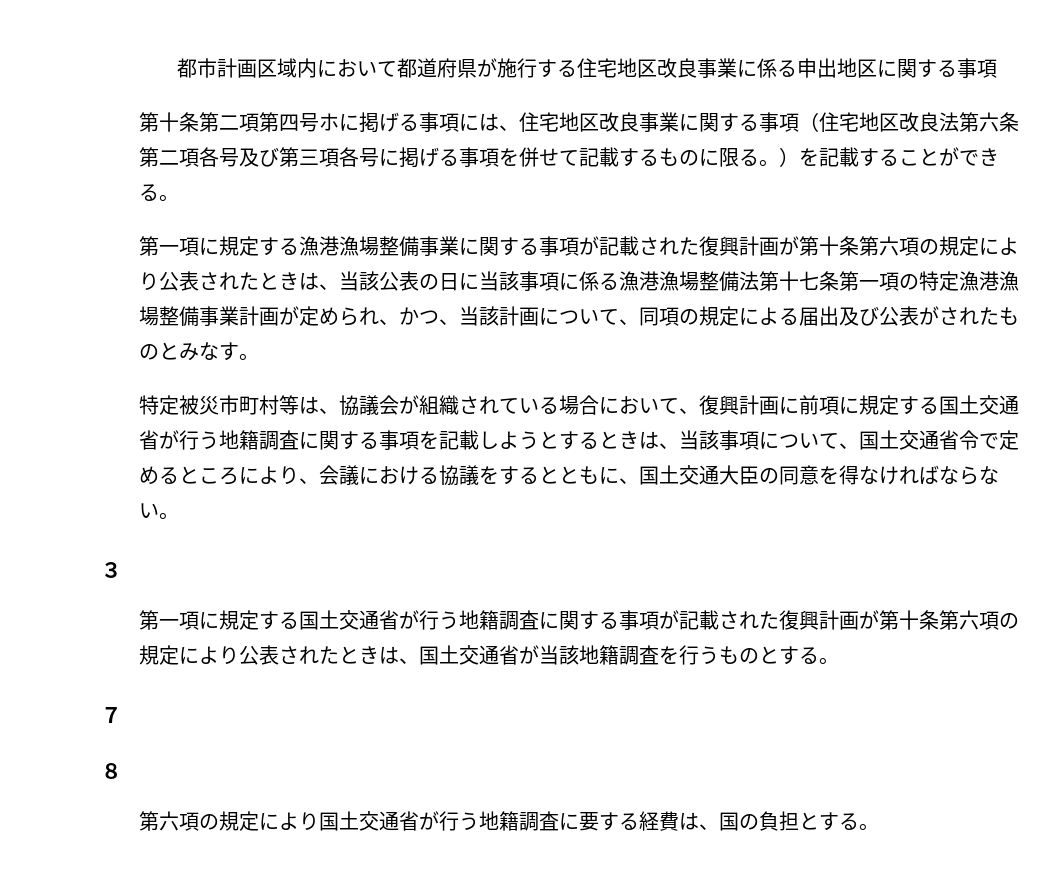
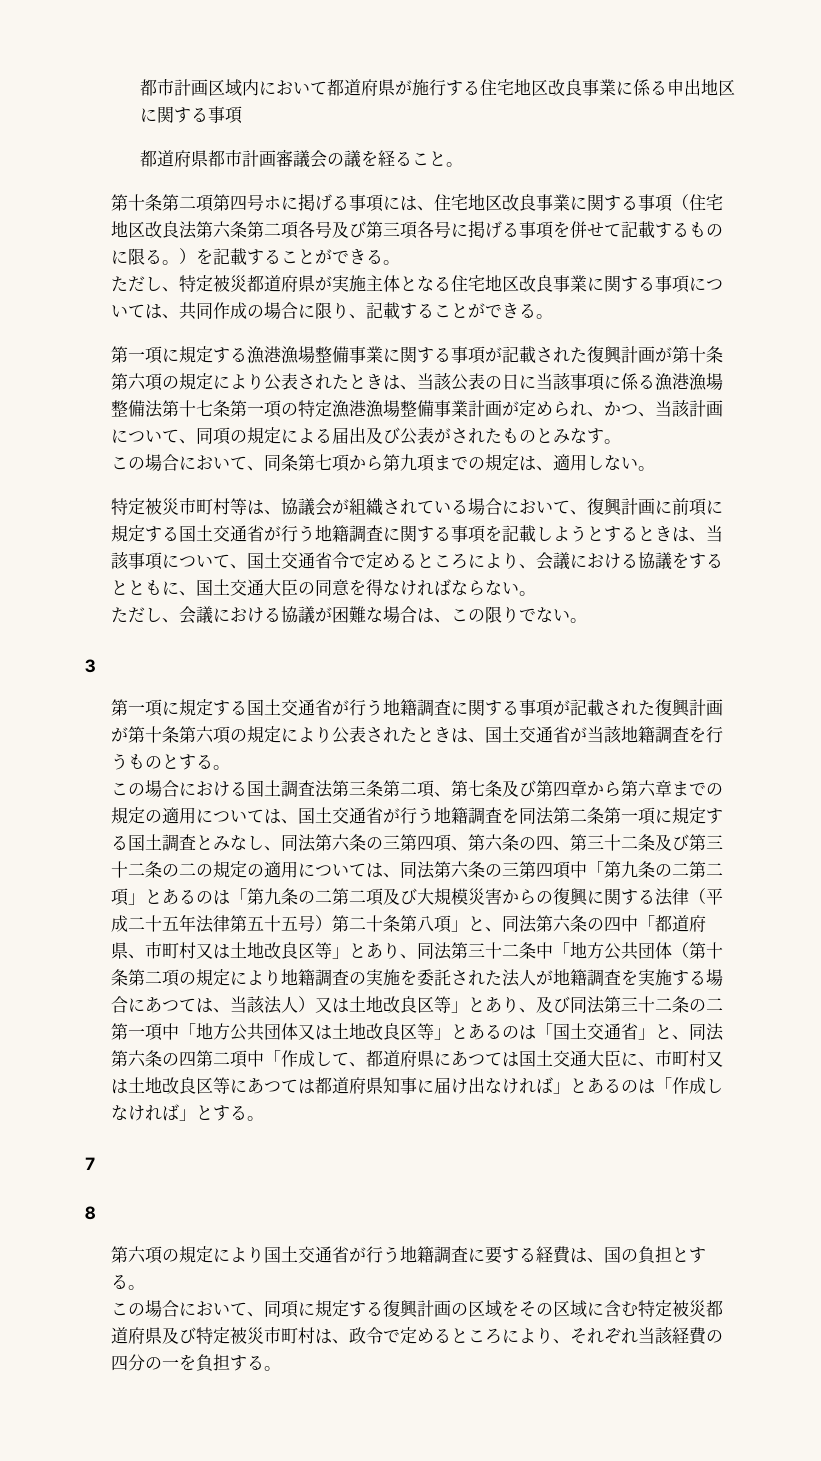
(997, 68) none -> [140,149,464,168] // 都道府県都市計画審議会の議を経ること。
(179, 198) none -> [111,275,724,293] [111,302,554,320] // ただし、特定被災都道府県が実施主体となる住宅地区改良事業に関する事項については、共同作成の場合に限り、記載することができる。
(259, 357) none -> [111,454,656,472] // この場合において、同条第七項から第九項までの規定は、適用しない。
(179, 516) none -> [111,606,588,624] // ただし、会議における協議が困難な場合は、この限りでない。
(839, 661) none -> [111,780,724,798] [111,807,724,825] [111,834,724,852] [111,861,724,879] [111,888,724,906] [111,914,707,933] [111,942,724,960] [111,969,724,987] [111,996,724,1014] [111,1023,725,1041] [111,1050,724,1068] [111,1077,724,1094] [111,1104,265,1121] // この場合における国土調査法第三条第二項、第七条及び第四章から第六章までの規定の適用については、国土交通省が行う地籍調査を同法第二条第一項に規定する国土調査とみなし、同法第六条の三第四項、第六条の四、第三十二条及び第三十二条の二の規定の適用については、同法第六条の三第四項中「第九条の二第二項」とあるのは「第九条の二第二項及び大規模災害からの復興に関する法律（平成二十五年法律第五十五号）第二十条第八項」と、同法第六条の四中「都道府県、市町村又は土地改良区等」とあり、同法第三十二条中「地方公共団体（第十条第二項の規定により地籍調査の実施を委託された法人が地籍調査を実施する場合にあつては、当該法人）又は土地改良区等」とあり、及び同法第三十二条の二第一項中「地方公共団体又は土地改良区等」とあるのは「国土交通省」と、同法第六条の四第二項中「作成して、都道府県にあつては国土交通大臣に、市町村又は土地改良区等にあつては都道府県知事に届け出なければ」とあるのは「作成しなければ」とする。
(879, 827) none -> [111,1300,724,1318] [111,1327,724,1345] [111,1354,282,1372] // この場合において、同項に規定する復興計画の区域をその区域に含む特定被災都道府県及び特定被災市町村は、政令で定めるところにより、それぞれ当該経費の四分の一を負担する。

